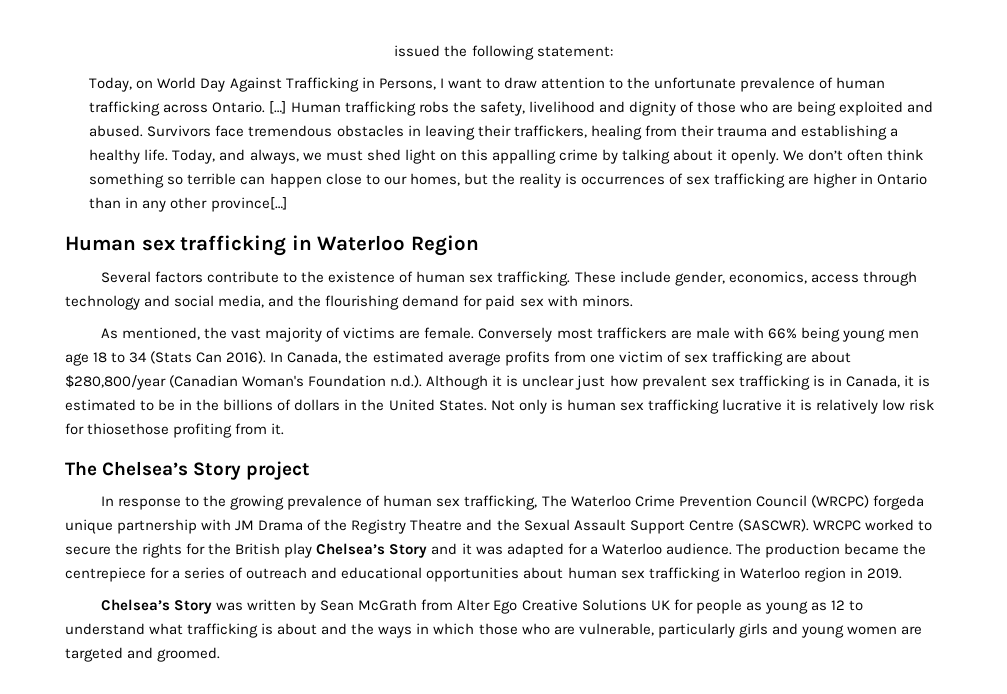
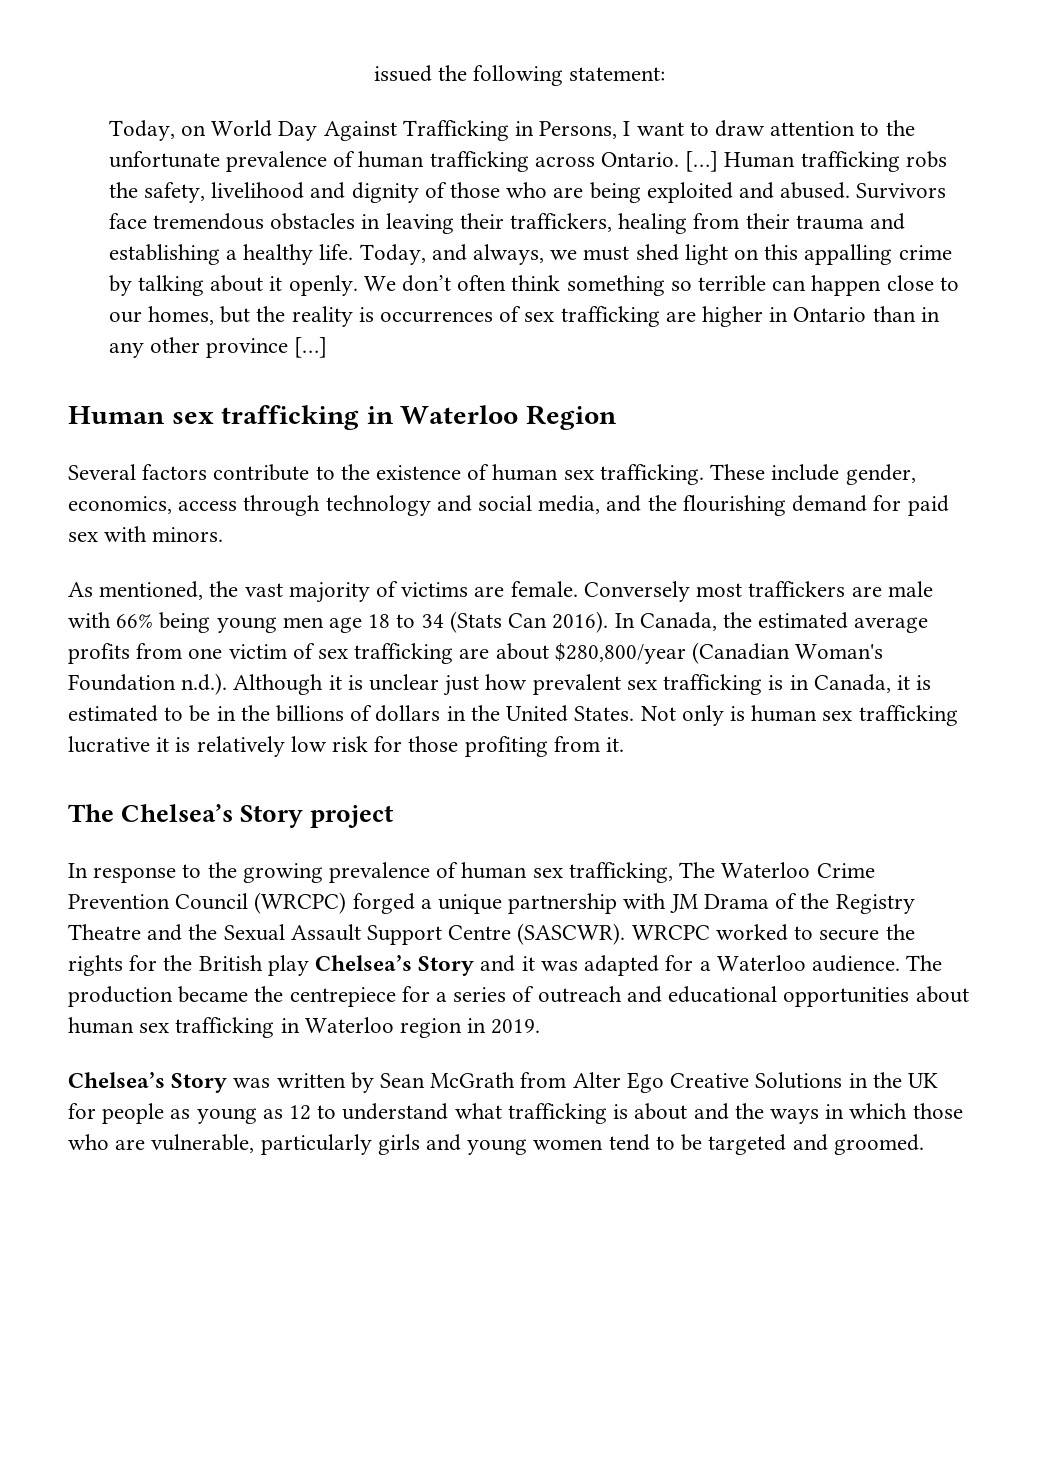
[210,197,287,212] province[…] -> [206,337,328,358] province […]
[87,423,170,435] thiosethose -> [408,736,459,752] those
[872,495,924,510] forgeda -> [352,893,432,914] forged a
(647, 605) none -> [848,1072,902,1088] in the
[900,626,922,635] are -> [608,1134,703,1151] tend to be

